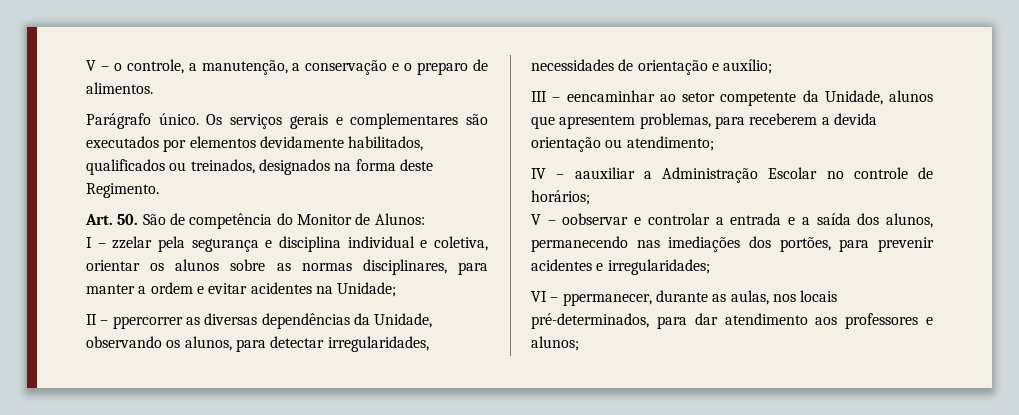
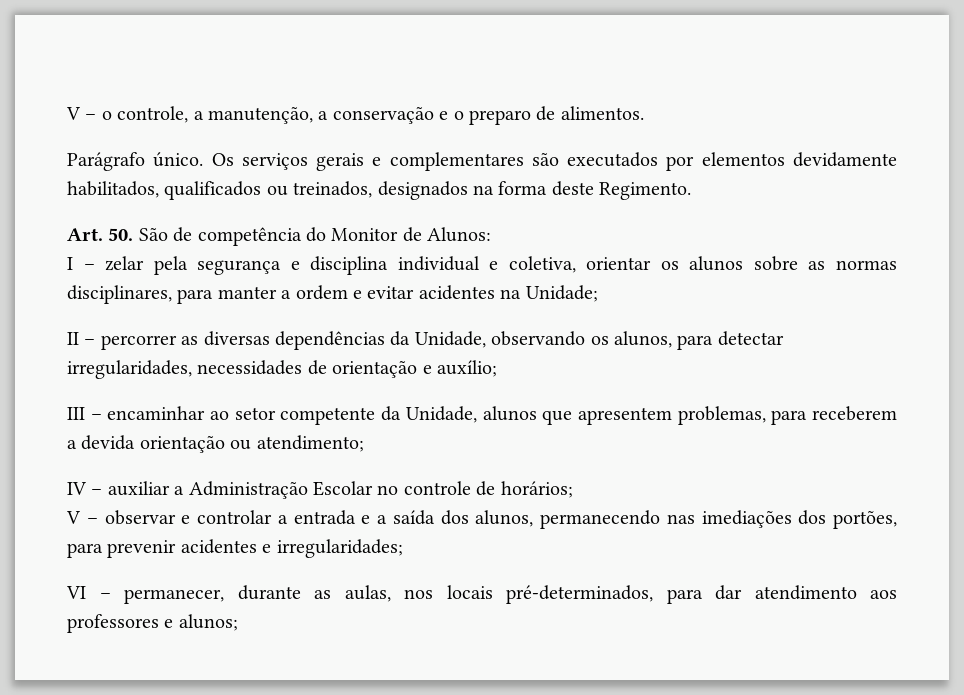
[112,236,153,249] zzelar -> [105,256,145,271] zelar
[112,316,183,329] ppercorrer -> [100,335,177,350] percorrer
[566,90,655,102] eencaminhar -> [107,406,206,420] encaminhar
[574,167,635,179] aauxiliar -> [107,481,170,496] auxiliar
[562,213,629,225] oobservar -> [104,510,176,525] observar
[562,293,652,306] ppermanecer, -> [124,589,224,604] permanecer,

